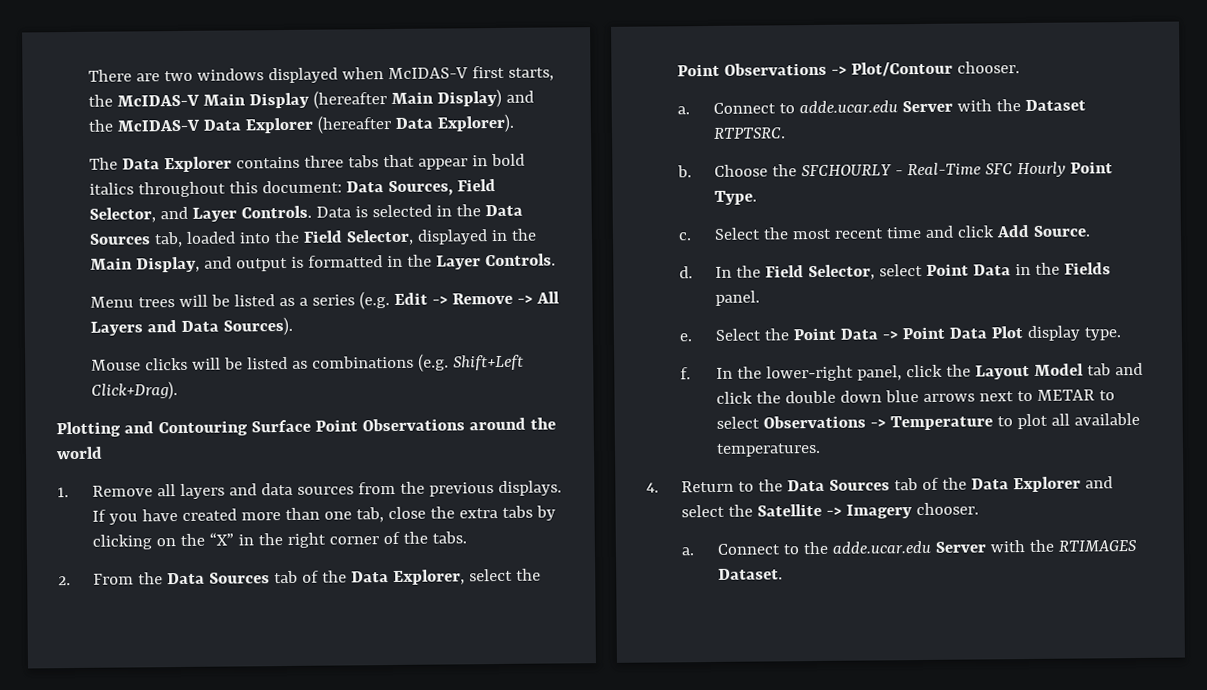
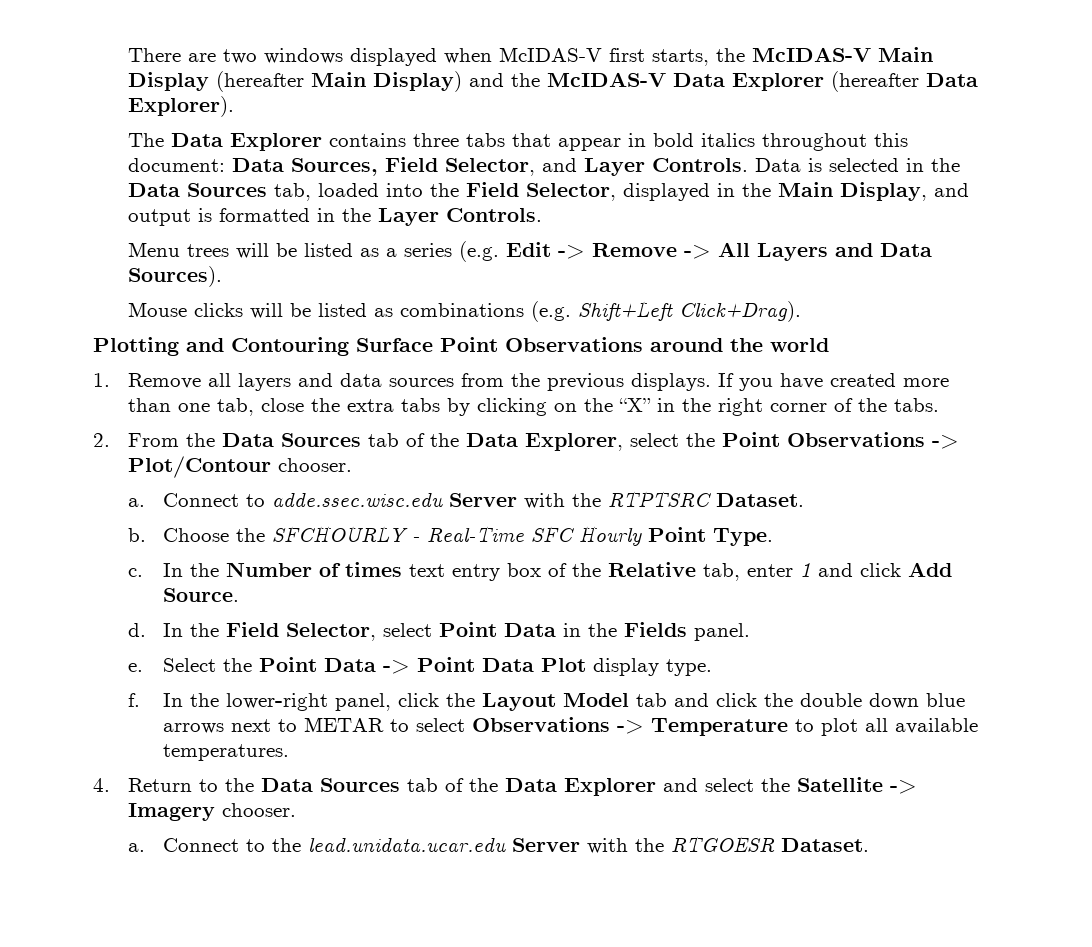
[798,99,1086,114] [712,127,786,139] adde.ucar.edu Server with the Dataset RTPTSRC. -> [271,491,804,509] adde.ssec.wisc.edu Server with the RTPTSRC Dataset.
[713,227,922,240] Select the most recent time -> [162,562,811,581] In the Number of times text entry box of the Relative tab, enter 1
[831,539,1136,554] adde.ucar.edu Server with the RTIMAGES -> [307,836,775,854] lead.unidata.ucar.edu Server with the RTGOESR

